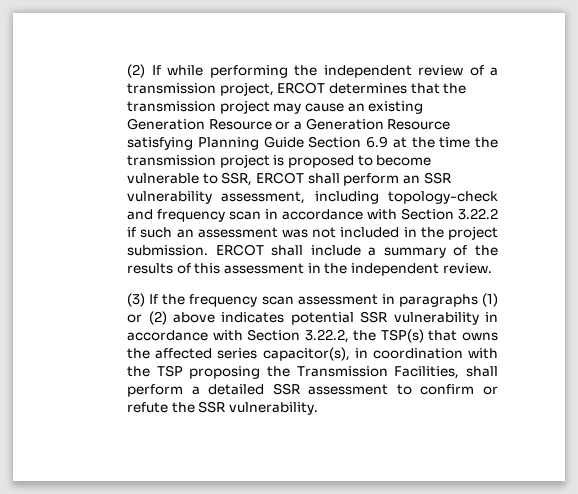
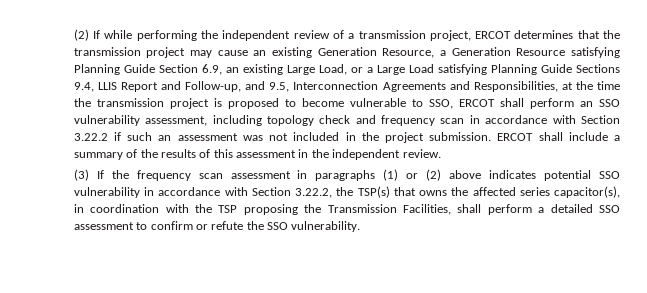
[208,119,291,130] Resource or -> [382,48,435,58] Resource,
[366,136,389,148] 6.9 -> [201,64,621,75] [73,81,558,92] 6.9, an existing Large Load, or a Large Load satisfying Planning Guide Sections 9.4, LLIS Report and Follow-up, and 9.5, Interconnection Agreements and Responsibilities,
[221,172,253,186] SSR, -> [428,99,453,109] SSO,
[423,172,452,184] SSR -> [599,99,620,107] SSO
[388,191,498,204] topology-check -> [266,115,351,126] topology check
[360,311,389,323] SSR -> [599,171,620,179] SSO
[272,383,301,395] SSR -> [599,205,621,213] SSO
[198,401,227,413] SSR -> [267,222,289,230] SSO

